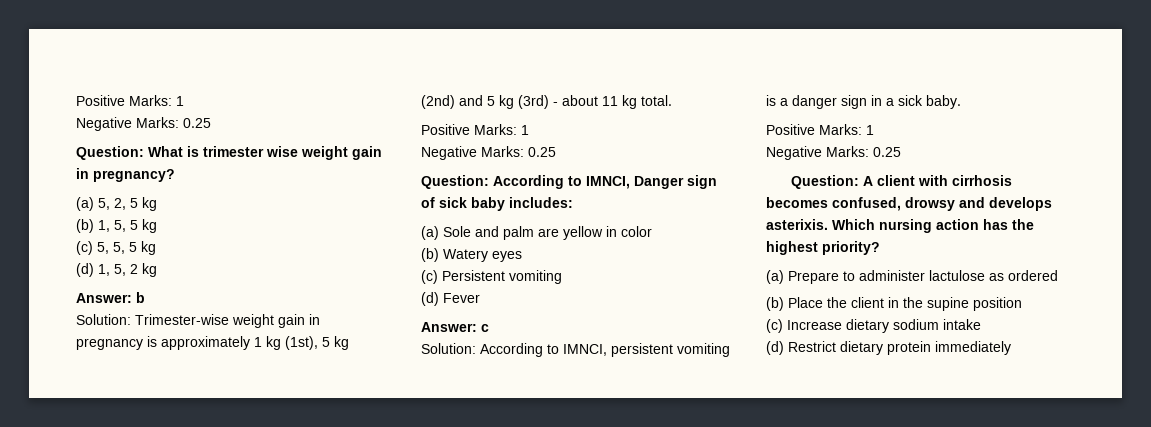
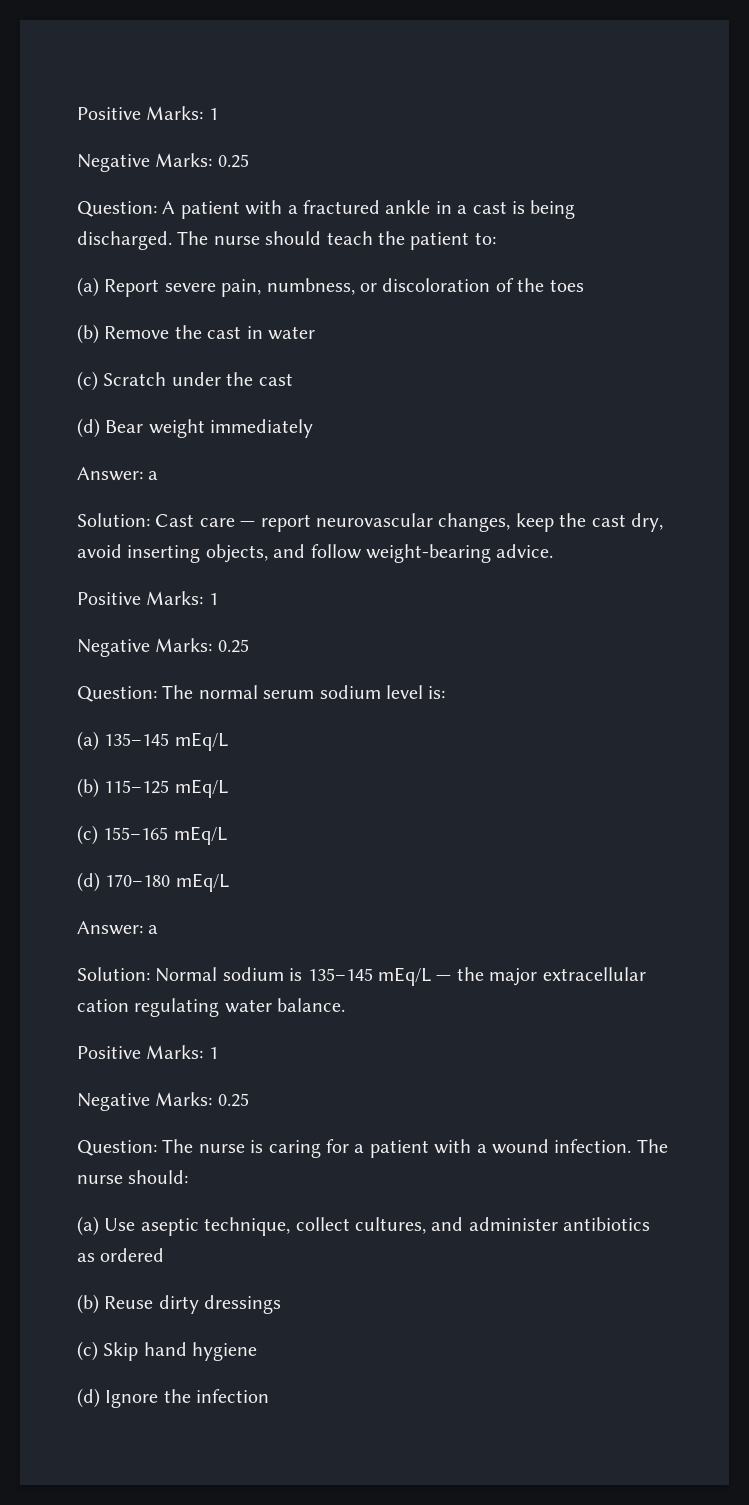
[76,95,184,106] [76,117,211,131] [76,146,382,160] [76,168,175,182] [76,197,157,211] [76,219,157,233] [76,241,156,255] [76,263,157,277] [76,292,145,303] [76,314,320,328] [76,336,349,350] [421,95,672,109] [421,124,529,135] [421,146,556,160] [421,175,717,189] [421,197,573,211] [421,226,652,240] [421,248,522,262] [421,270,562,284] [421,292,480,306] [421,322,489,332] [421,343,730,357] [766,95,961,109] [766,124,874,135] [766,146,901,160] [791,175,1013,189] [766,197,1052,211] [766,219,1034,233] [766,241,880,255] [766,270,1058,284] [766,297,1022,311] [766,319,981,333] [766,341,1011,355] Positive Marks: 1 // Negative Marks: 0.25 // Question: What is trimester wise weight gain in pregnancy? // (a) 5, 2, 5 kg // (b) 1, 5, 5 kg // (c) 5, 5, 5 kg // (d) 1, 5, 2 kg // Answer: b // Solution: Trimester-wise weight gain in pregnancy is approximately 1 kg (1st), 5 kg (2nd) and 5 kg (3rd) - about 11 kg total. // Positive Marks: 1 // Negative Marks: 0.25 // Question: According to IMNCI, Danger sign of sick baby includes: // (a) Sole and palm are yellow in color // (b) Watery eyes // (c) Persistent vomiting // (d) Fever // Answer: c // Solution: According to IMNCI, persistent vomiting is a danger sign in a sick baby. // Positive Marks: 1 // Negative Marks: 0.25 // Question: A client with cirrhosis becomes confused, drowsy and develops asterixis. Which nursing action has the highest priority? // (a) Prepare to administer lactulose as ordered // (b) Place the client in the supine position // (c) Increase dietary sodium intake // (d) Restrict dietary protein immediately -> [77,106,218,120] [77,153,249,172] [77,200,576,219] [77,231,496,250] [77,277,584,297] [77,324,315,344] [77,371,293,391] [77,418,314,438] [77,467,159,481] [77,513,663,532] [77,544,554,563] [77,591,218,605] [77,638,249,657] [77,685,446,702] [77,731,228,751] [77,778,228,798] [77,825,227,845] [77,872,229,892] [77,921,159,935] [77,967,646,986] [77,998,346,1017] [77,1045,218,1059] [77,1092,249,1111] [77,1139,668,1158] [77,1170,189,1184] [77,1216,651,1236] [77,1248,165,1262] [77,1294,282,1314] [77,1341,258,1361] [77,1388,270,1408] Positive Marks: 1 // Negative Marks: 0.25 // Question: A patient with a fractured ankle in a cast is being discharged. The nurse should teach the patient to: // (a) Report severe pain, numbness, or discoloration of the toes // (b) Remove the cast in water // (c) Scratch under the cast // (d) Bear weight immediately // Answer: a // Solution: Cast care — report neurovascular changes, keep the cast dry, avoid inserting objects, and follow weight-bearing advice. // Positive Marks: 1 // Negative Marks: 0.25 // Question: The normal serum sodium level is: // (a) 135–145 mEq/L // (b) 115–125 mEq/L // (c) 155–165 mEq/L // (d) 170–180 mEq/L // Answer: a // Solution: Normal sodium is 135–145 mEq/L — the major extracellular cation regulating water balance. // Positive Marks: 1 // Negative Marks: 0.25 // Question: The nurse is caring for a patient with a wound infection. The nurse should: // (a) Use aseptic technique, collect cultures, and administer antibiotics as ordered // (b) Reuse dirty dressings // (c) Skip hand hygiene // (d) Ignore the infection

